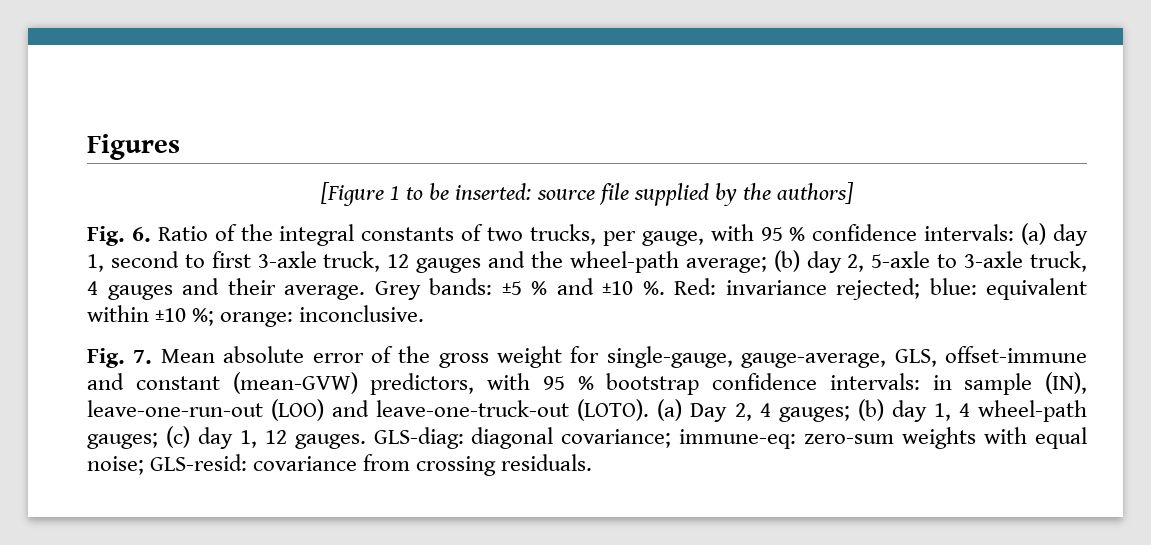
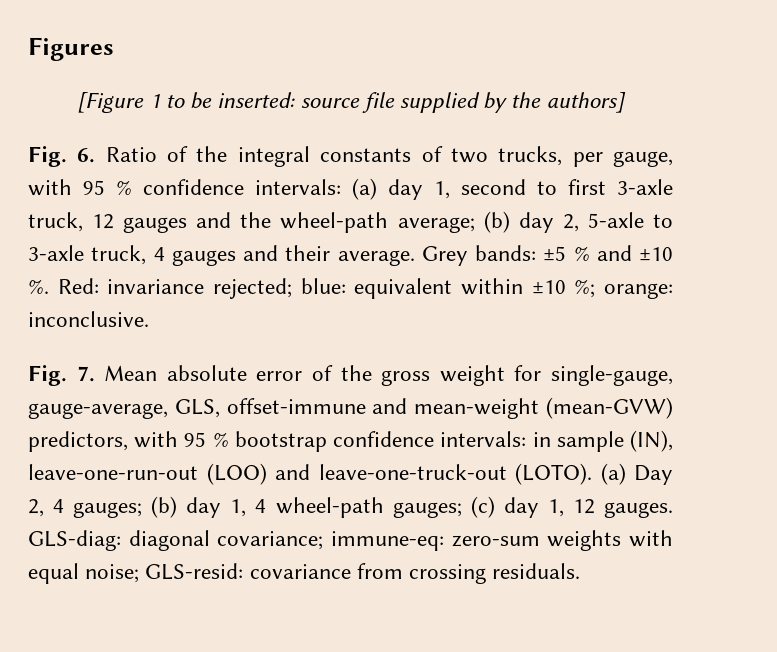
[135,376,220,390] constant -> [414,398,540,419] mean-weight

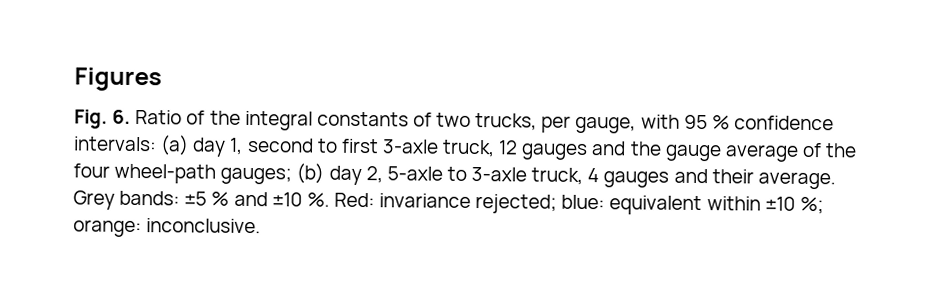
[77,92,626,113] // [Figure 1 to be inserted: source file supplied by the authors] -> (162, 79) none
[280,212,475,233] wheel-path average; -> [664,142,858,162] [73,163,293,185] gauge average of the four wheel-path gauges;
[28,365,674,386] [28,397,673,419] [28,430,673,452] [28,463,673,485] [28,496,673,518] [28,530,673,551] [28,563,581,584] // Fig. 7. Mean absolute error of the gross weight for single-gauge, gauge-average, GLS, offset-immune and mean-weight (mean-GVW) predictors, with 95 % bootstrap confidence intervals: in sample (IN), leave-one-run-out (LOO) and leave-one-truck-out (LOTO). (a) Day 2, 4 gauges; (b) day 1, 4 wheel-path gauges; (c) day 1, 12 gauges. GLS-diag: diagonal covariance; immune-eq: zero-sum weights with equal noise; GLS-resid: covariance from crossing residuals. -> (262, 226) none

